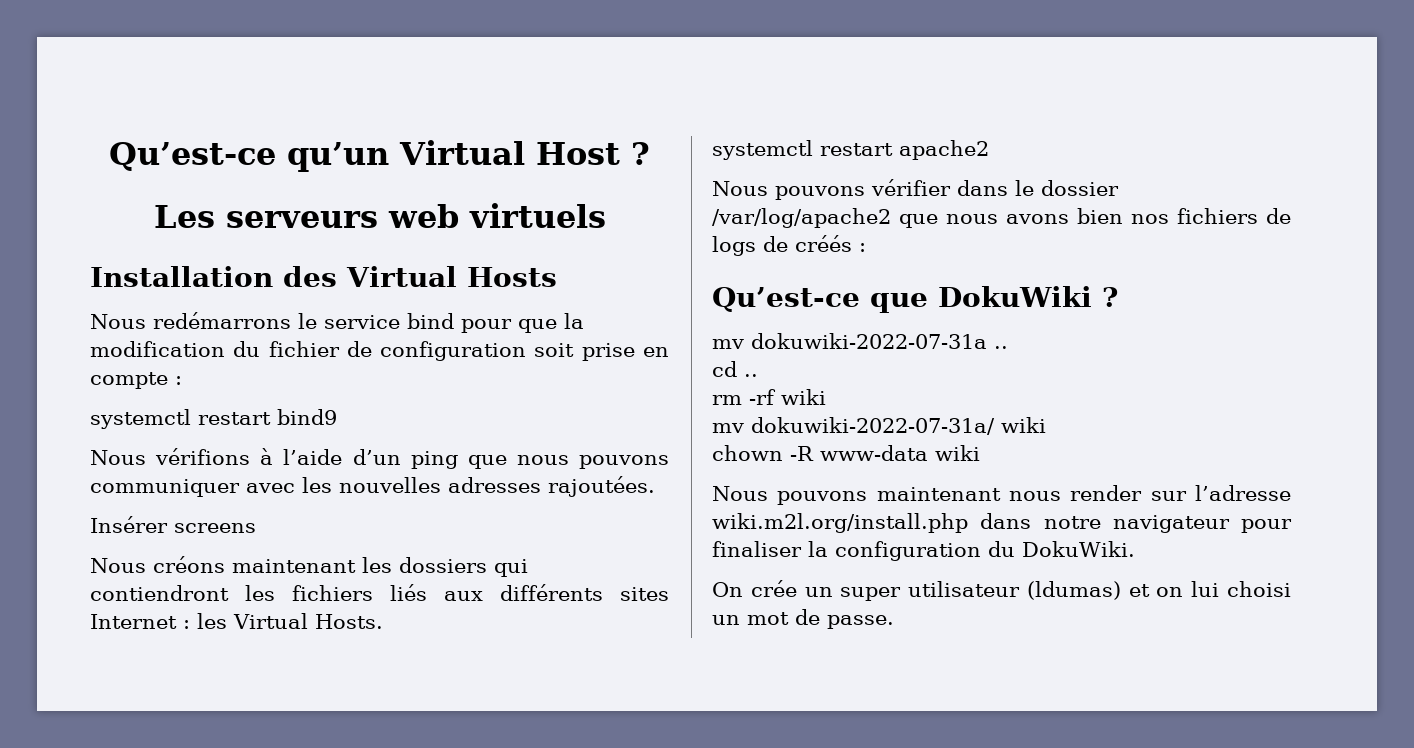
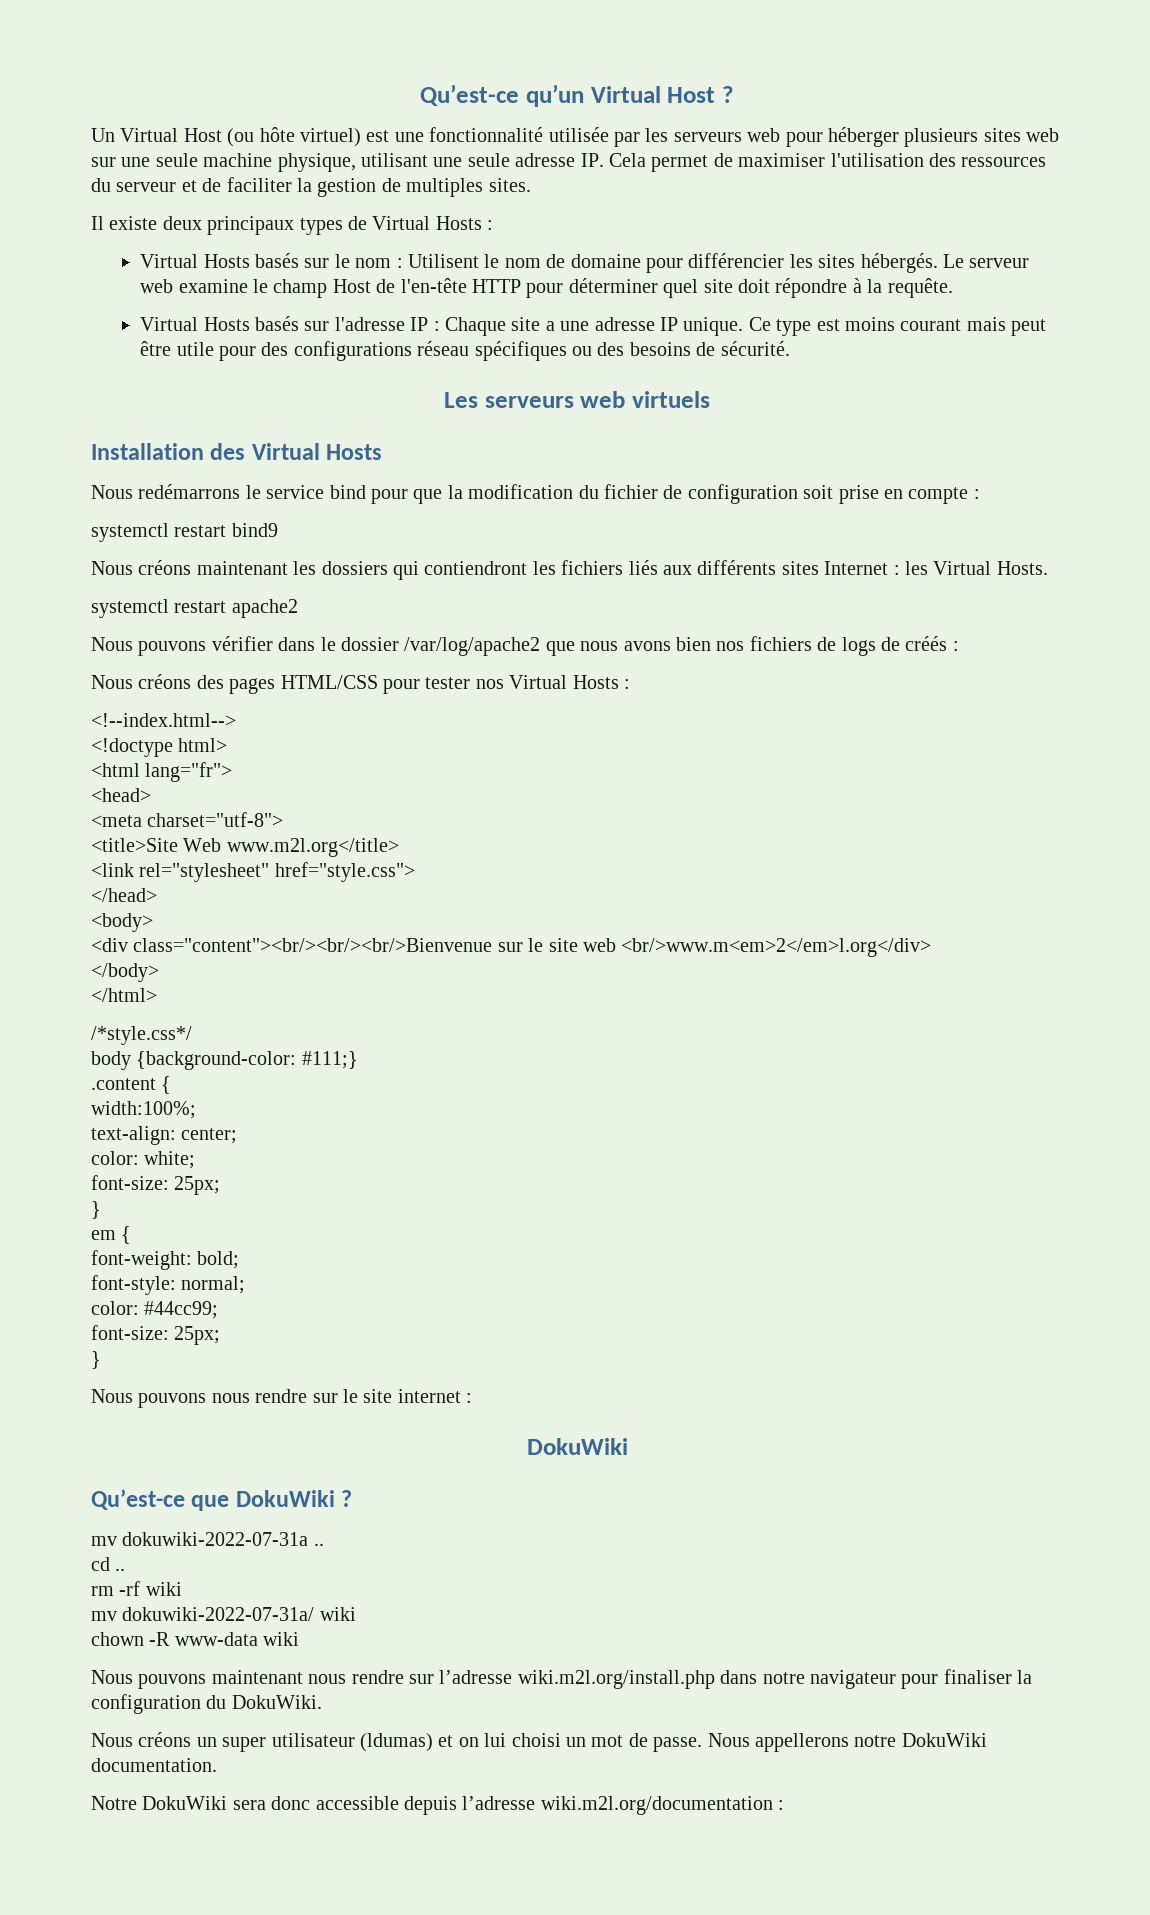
(650, 153) none -> [91,127,1060,147] [91,153,1047,172] [91,177,531,197] [91,216,494,235] [140,253,1030,273] [140,278,953,298] [140,316,1047,336] [140,341,790,361] // Un Virtual Host (ou hôte virtuel) est une fonctionnalité utilisée par les serveurs web pour héberger plusieurs sites web sur une seule machine physique, utilisant une seule adresse IP. Cela permet de maximiser l'utilisation des ressources du serveur et de faciliter la gestion de multiples sites. // Il existe deux principaux types de Virtual Hosts : // Virtual Hosts basés sur le nom : Utilisent le nom de domaine pour différencier les sites hébergés. Le serveur web examine le champ Host de l'en-tête HTTP pour déterminer quel site doit répondre à la requête. // Virtual Hosts basés sur l'adresse IP : Chaque site a une adresse IP unique. Ce type est moins courant mais peut être utile pour des configurations réseau spécifiques ou des besoins de sécurité.
[90,448,669,469] [90,476,655,497] [90,516,256,533] // Nous vérifions à l’aide d’un ping que nous pouvons communiquer avec les nouvelles adresses rajoutées. // Insérer screens -> (278, 530) none
(866, 247) none -> [91,674,630,694] [91,713,236,727] [91,738,228,757] [91,762,233,782] [91,788,151,802] [91,812,284,827] [91,838,399,857] [91,862,415,882] [91,888,157,902] [91,913,153,932] [91,938,932,957] [91,963,159,982] [91,988,157,1002] [91,1026,192,1045] [91,1051,358,1070] [91,1076,172,1094] [91,1101,196,1119] [91,1126,238,1145] [91,1151,196,1169] [91,1175,221,1195] [91,1201,101,1219] [91,1226,132,1244] [91,1250,240,1270] [91,1275,246,1295] [91,1301,219,1319] [91,1325,221,1345] [91,1351,101,1369] [91,1389,473,1408] [526,1438,628,1455] // Nous créons des pages HTML/CSS pour tester nos Virtual Hosts : // <!--index.html--> // <!doctype html> // <html lang="fr"> // <head> // <meta charset="utf-8"> // <title>Site Web www.m2l.org</title> // <link rel="stylesheet" href="style.css"> // </head> // <body> // <div class="content"><br/><br/><br/>Bienvenue sur le site web <br/>www.m<em>2</em>l.org</div> // </body> // </html> // /*style.css*/ // body {background-color: #111;} // .content { // width:100%; // text-align: center; // color: white; // font-size: 25px; // } // em { // font-weight: bold; // font-style: normal; // color: #44cc99; // font-size: 25px; // } // Nous pouvons nous rendre sur le site internet : // DokuWiki
[1070,485,1143,501] render -> [351,1670,404,1684] rendre
[712,580,797,597] On crée -> [91,1732,192,1747] Nous créons
(894, 622) none -> [707,1733,987,1752] [91,1758,217,1772] [91,1796,785,1815] Nous appellerons notre DokuWiki documentation. // Notre DokuWiki sera donc accessible depuis l’adresse wiki.m2l.org/documentation :

